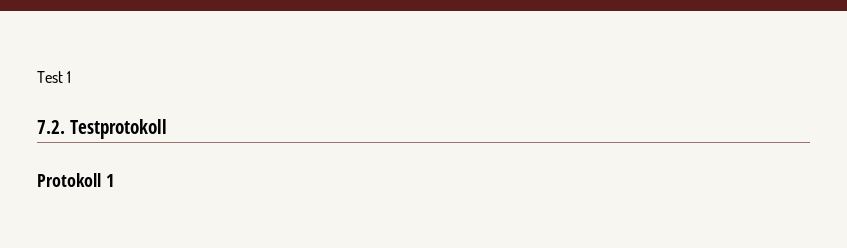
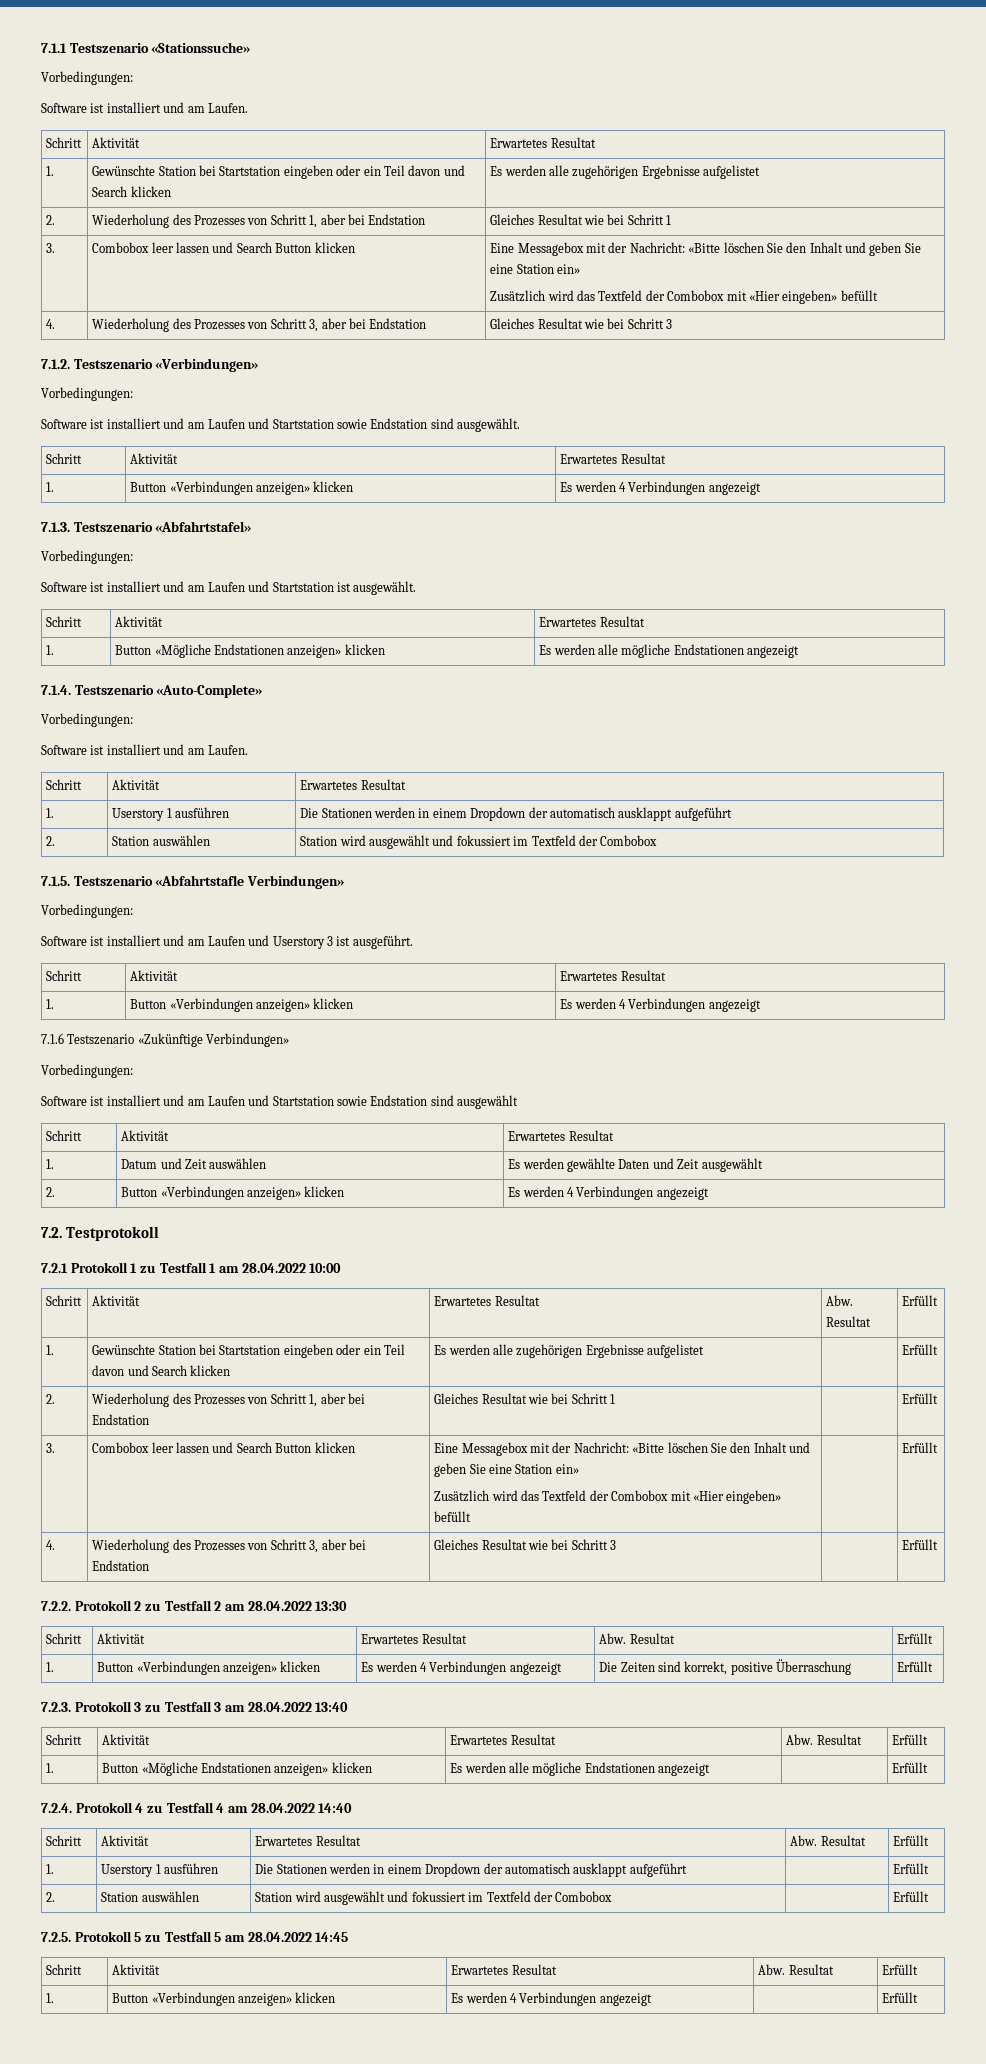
[37,71,72,83] Test 1 -> [41,42,251,53] [41,71,133,85] [41,102,248,113] [46,137,83,148] [92,137,141,148] [490,137,596,148] [46,166,55,176] [92,165,465,179] [92,186,171,197] [490,165,761,179] [46,215,56,225] [92,214,426,228] [490,214,672,225] [46,243,56,253] [92,242,355,253] [490,242,921,256] [490,264,581,274] [490,290,878,304] [46,319,56,329] [92,318,427,332] [490,318,673,329] [41,358,259,372] [41,387,133,401] [41,418,521,432] [46,453,83,464] [130,453,179,464] [560,453,666,464] [46,482,55,492] [130,481,354,495] [560,481,761,495] [41,521,252,532] [41,550,133,564] [41,581,417,595] [46,616,83,627] [115,616,164,627] [539,616,645,627] [46,645,55,655] [115,644,385,658] [539,644,800,658] [41,684,263,698] [41,713,133,727] [41,744,248,755] [46,779,83,790] [112,779,161,790] [300,779,406,790] [46,808,55,818] [112,807,230,821] [300,807,732,821] [46,836,56,846] [112,835,210,846] [300,835,658,849] [41,875,344,889] [41,904,133,918] [41,935,413,949] [46,970,83,981] [130,970,179,981] [560,970,666,981] [46,999,55,1009] [130,998,354,1012] [560,998,761,1012] [41,1033,290,1047] [41,1064,133,1078] [41,1095,519,1109] [46,1130,83,1141] [121,1130,170,1141] [508,1130,614,1141] [46,1159,55,1169] [121,1158,267,1169] [508,1158,763,1172] [46,1187,56,1197] [121,1186,345,1200] [508,1186,709,1200] 7.1.1 Testszenario «Stationssuche» // Vorbedingungen: // Software ist installiert und am Laufen. // Schritt | Aktivität | Erwartetes Resultat // 1. | Gewünschte Station bei Startstation eingeben oder ein Teil davon und Search klicken | Es werden alle zugehörigen Ergebnisse aufgelistet // 2. | Wiederholung des Prozesses von Schritt 1, aber bei Endstation | Gleiches Resultat wie bei Schritt 1 // 3. | Combobox leer lassen und Search Button klicken | Eine Messagebox mit der Nachricht: «Bitte löschen Sie den Inhalt und geben Sie eine Station ein» // Zusätzlich wird das Textfeld der Combobox mit «Hier eingeben» befüllt // 4. | Wiederholung des Prozesses von Schritt 3, aber bei Endstation | Gleiches Resultat wie bei Schritt 3 // 7.1.2. Testszenario «Verbindungen» // Vorbedingungen: // Software ist installiert und am Laufen und Startstation sowie Endstation sind ausgewählt. // Schritt | Aktivität | Erwartetes Resultat // 1. | Button «Verbindungen anzeigen» klicken | Es werden 4 Verbindungen angezeigt // 7.1.3. Testszenario «Abfahrtstafel» // Vorbedingungen: // Software ist installiert und am Laufen und Startstation ist ausgewählt. // Schritt | Aktivität | Erwartetes Resultat // 1. | Button «Mögliche Endstationen anzeigen» klicken | Es werden alle mögliche Endstationen angezeigt // 7.1.4. Testszenario «Auto-Complete» // Vorbedingungen: // Software ist installiert und am Laufen. // Schritt | Aktivität | Erwartetes Resultat // 1. | Userstory 1 ausführen | Die Stationen werden in einem Dropdown der automatisch ausklappt aufgeführt // 2. | Station auswählen | Station wird ausgewählt und fokussiert im Textfeld der Combobox // 7.1.5. Testszenario «Abfahrtstafle Verbindungen» // Vorbedingungen: // Software ist installiert und am Laufen und Userstory 3 ist ausgeführt. // Schritt | Aktivität | Erwartetes Resultat // 1. | Button «Verbindungen anzeigen» klicken | Es werden 4 Verbindungen angezeigt // 7.1.6 Testszenario «Zukünftige Verbindungen» // Vorbedingungen: // Software ist installiert und am Laufen und Startstation sowie Endstation sind ausgewählt // Schritt | Aktivität | Erwartetes Resultat // 1. | Datum und Zeit auswählen | Es werden gewählte Daten und Zeit ausgewählt // 2. | Button «Verbindungen anzeigen» klicken | Es werden 4 Verbindungen angezeigt
(168, 129) none -> [41,1263,68,1273] 7.2.1
(114, 180) none -> [139,1262,342,1273] [46,1295,83,1306] [92,1295,141,1306] [434,1295,540,1306] [826,1295,854,1306] [826,1316,872,1327] [902,1295,939,1306] [46,1345,55,1355] [92,1344,405,1358] [92,1365,231,1376] [434,1344,705,1358] [902,1344,939,1355] [46,1394,56,1404] [92,1393,365,1407] [92,1414,150,1425] [434,1393,616,1404] [902,1393,939,1404] [46,1443,56,1453] [92,1442,355,1453] [434,1442,811,1456] [434,1463,579,1477] [434,1490,782,1504] [434,1511,472,1522] [902,1442,939,1453] [46,1540,56,1550] [92,1539,366,1553] [92,1560,150,1571] [434,1539,617,1550] [902,1539,939,1550] [41,1600,348,1611] [46,1633,83,1644] [97,1633,146,1644] [361,1633,467,1644] [599,1633,675,1644] [897,1633,934,1644] [46,1662,55,1672] [97,1661,321,1675] [361,1661,562,1675] [599,1659,852,1675] [897,1661,934,1672] [41,1701,349,1712] [46,1734,83,1745] [102,1734,151,1745] [450,1734,556,1745] [786,1734,862,1745] [892,1734,929,1745] [46,1763,55,1773] [102,1762,372,1776] [450,1762,711,1776] [892,1762,929,1773] [41,1802,353,1813] [46,1835,83,1846] [101,1835,150,1846] [255,1835,361,1846] [790,1835,866,1846] [893,1835,930,1846] [46,1864,55,1874] [101,1863,219,1877] [255,1863,687,1877] [893,1863,930,1874] [46,1892,56,1902] [101,1891,199,1902] [255,1891,613,1905] [893,1891,930,1902] [41,1931,349,1942] [46,1964,83,1975] [112,1964,161,1975] [451,1964,557,1975] [758,1964,834,1975] [882,1964,919,1975] [46,1993,55,2003] [112,1992,336,2006] [451,1992,652,2006] [882,1992,919,2003] zu Testfall 1 am 28.04.2022 10:00 // Schritt | Aktivität | Erwartetes Resultat | Abw. Resultat | Erfüllt // 1. | Gewünschte Station bei Startstation eingeben oder ein Teil davon und Search klicken | Es werden alle zugehörigen Ergebnisse aufgelistet | | Erfüllt // 2. | Wiederholung des Prozesses von Schritt 1, aber bei Endstation | Gleiches Resultat wie bei Schritt 1 | | Erfüllt // 3. | Combobox leer lassen und Search Button klicken | Eine Messagebox mit der Nachricht: «Bitte löschen Sie den Inhalt und geben Sie eine Station ein» // Zusätzlich wird das Textfeld der Combobox mit «Hier eingeben» befüllt | | Erfüllt // 4. | Wiederholung des Prozesses von Schritt 3, aber bei Endstation | Gleiches Resultat wie bei Schritt 3 | | Erfüllt // 7.2.2. Protokoll 2 zu Testfall 2 am 28.04.2022 13:30 // Schritt | Aktivität | Erwartetes Resultat | Abw. Resultat | Erfüllt // 1. | Button «Verbindungen anzeigen» klicken | Es werden 4 Verbindungen angezeigt | Die Zeiten sind korrekt, positive Überraschung | Erfüllt // 7.2.3. Protokoll 3 zu Testfall 3 am 28.04.2022 13:40 // Schritt | Aktivität | Erwartetes Resultat | Abw. Resultat | Erfüllt // 1. | Button «Mögliche Endstationen anzeigen» klicken | Es werden alle mögliche Endstationen angezeigt | | Erfüllt // 7.2.4. Protokoll 4 zu Testfall 4 am 28.04.2022 14:40 // Schritt | Aktivität | Erwartetes Resultat | Abw. Resultat | Erfüllt // 1. | Userstory 1 ausführen | Die Stationen werden in einem Dropdown der automatisch ausklappt aufgeführt | | Erfüllt // 2. | Station auswählen | Station wird ausgewählt und fokussiert im Textfeld der Combobox | | Erfüllt // 7.2.5. Protokoll 5 zu Testfall 5 am 28.04.2022 14:45 // Schritt | Aktivität | Erwartetes Resultat | Abw. Resultat | Erfüllt // 1. | Button «Verbindungen anzeigen» klicken | Es werden 4 Verbindungen angezeigt | | Erfüllt

